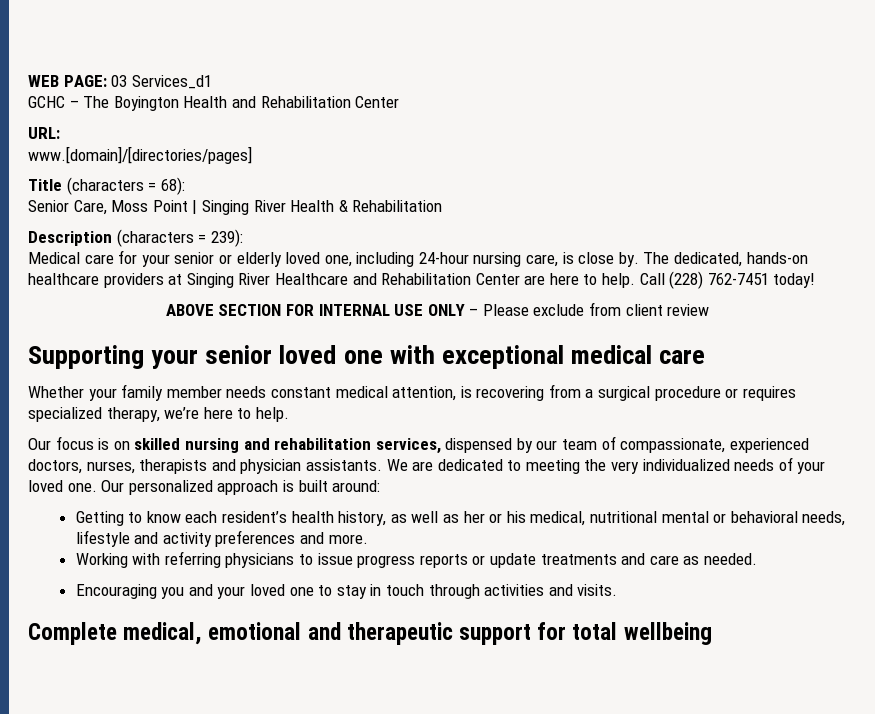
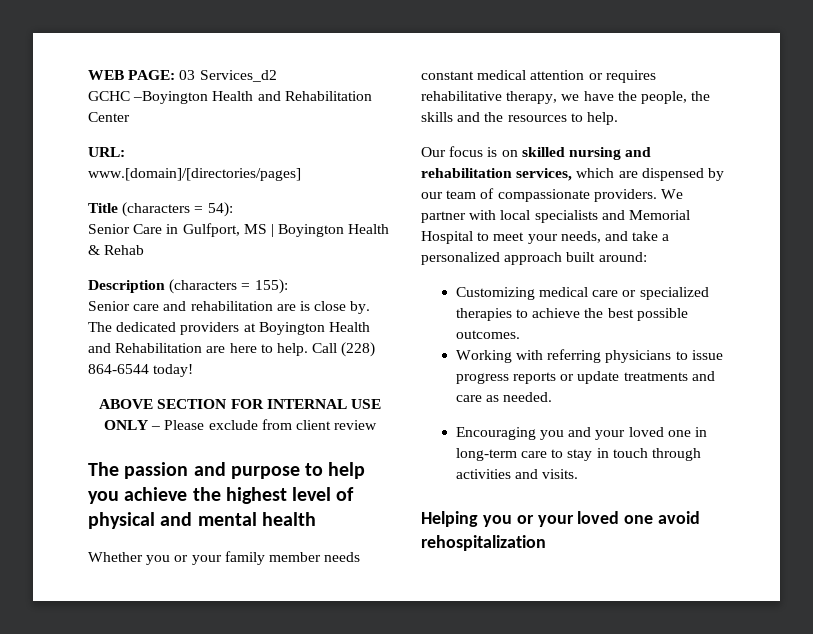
[131,75,212,89] Services_d1 -> [199,70,277,82] Services_d2
[69,96,179,111] – The Boyington -> [133,91,209,104] –Boyington
[160,177,185,195] [28,200,286,215] 68): // Senior Care, Moss Point | Singing River -> [207,202,233,217] [88,223,345,237] 54): // Senior Care in Gulfport, MS | Boyington
[352,200,443,212] Rehabilitation -> [104,245,145,255] Rehab
[210,229,243,247] [28,250,808,267] [28,273,520,288] 239): // Medical care for your senior or elderly loved one, including 24-hour nursing care, is close by. The dedicated, hands-on healthcare providers at Singing River Healthcare and Rehabilitation Center -> [254,279,288,294] [88,301,371,314] [88,322,370,335] [88,343,203,353] 155): // Senior care and rehabilitation are is close by. The dedicated providers at Boyington Health and Rehabilitation
[707,273,769,285] 762-7451 -> [88,364,149,374] 864-6544
[28,345,706,369] Supporting your senior loved one with exceptional medical care -> [88,462,366,479] [88,487,355,504] [88,512,316,529] The passion and purpose to help you achieve the highest level of physical and mental health
(84, 392) none -> [146,555,189,565] you or
[392,384,796,401] [28,407,233,422] attention, is recovering from a surgical procedure or requires specialized therapy, we’re here -> [530,70,656,83] [421,91,711,104] [421,112,567,122] attention or requires rehabilitative therapy, we have the people, the skills and the resources
(441, 446) none -> [576,168,638,178] which are
[620,438,809,453] [28,457,826,474] [28,480,125,492] compassionate, experienced doctors, nurses, therapists and physician assistants. We are dedicated to meeting the very individualized needs of your loved one. Our -> [497,189,683,202] [421,210,690,223] [421,231,670,244] compassionate providers. We partner with local specialists and Memorial Hospital to meet your needs, and take a
[282,480,294,492] is -> (563, 258) none
[75,511,846,526] [75,530,368,547] Getting to know each resident’s health history, as well as her or his medical, nutritional mental or behavioral needs, lifestyle and activity preferences and more. -> [455,287,709,300] [455,308,688,321] [455,330,520,339] Customizing medical care or specialized therapies to achieve the best possible outcomes.
(314, 591) none -> [694,427,707,437] [455,448,547,461] in long-term care
[28,622,712,645] Complete medical, emotional and therapeutic support for total wellbeing -> [421,511,701,527] [421,535,546,551] Helping you or your loved one avoid rehospitalization

